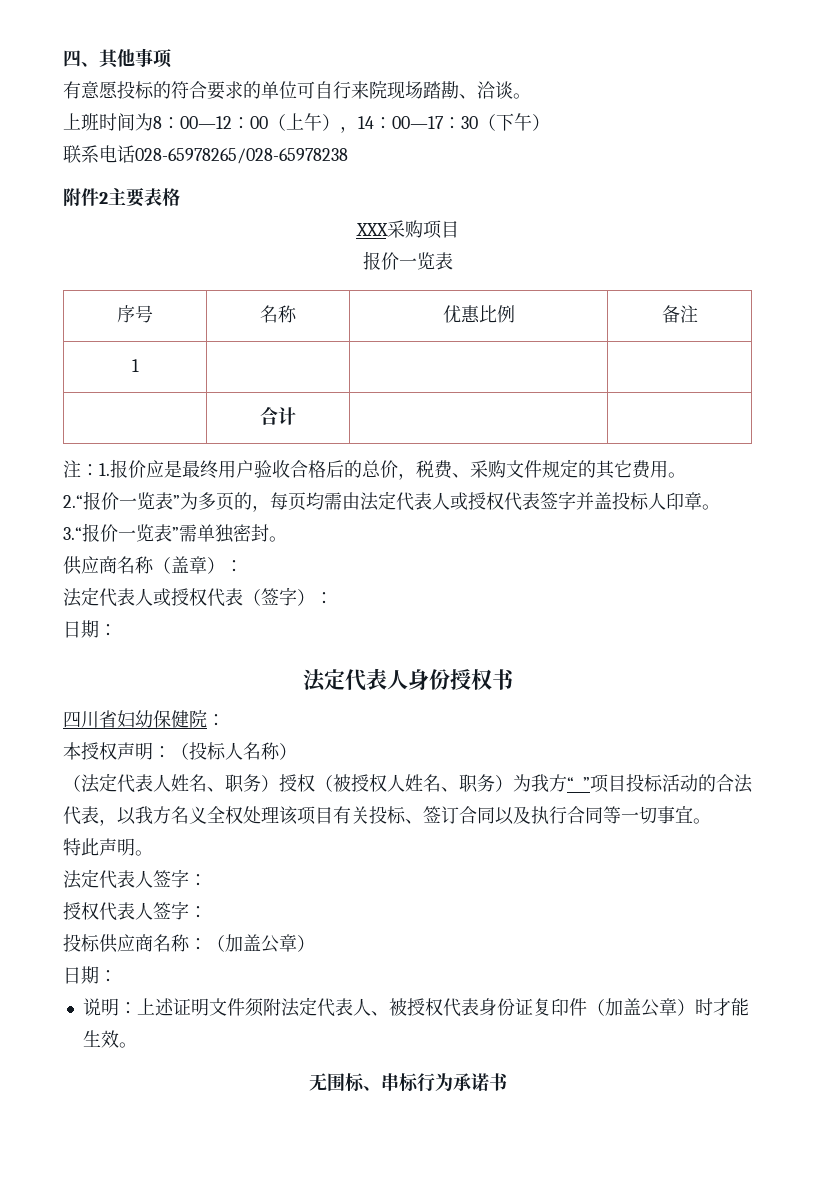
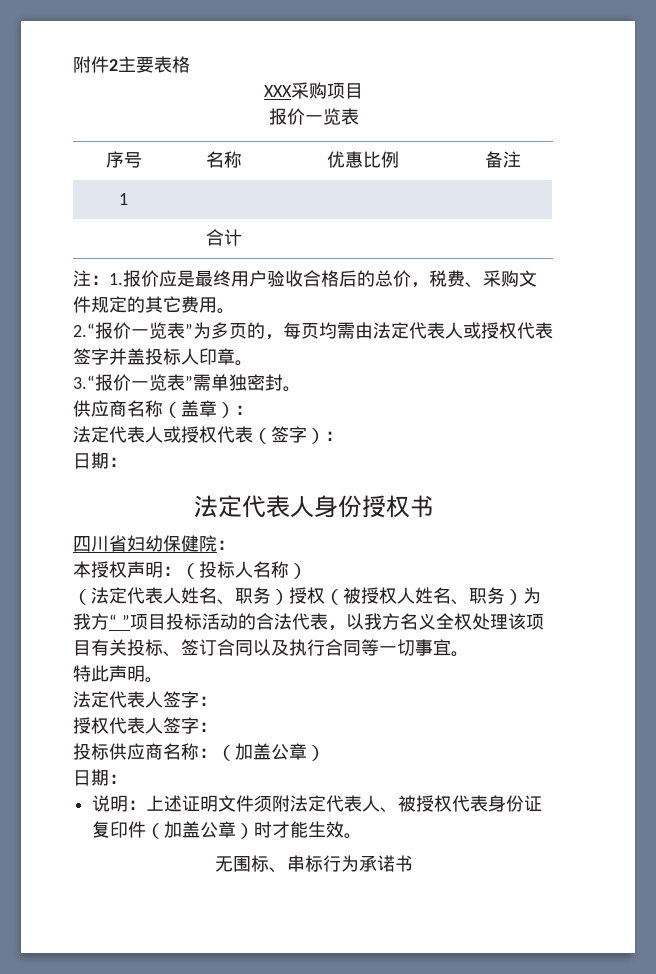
[63,48,172,69] [63,81,531,100] [63,113,550,133] [63,145,348,164] 四、其他事项 // 有意愿投标的符合要求的单位可自行来院现场踏勘、洽谈。 // 上班时间为8：00—12：00（上午），14：00—17：30（下午） // 联系电话028-65978265/028-65978238 // -> (73, 64) none

